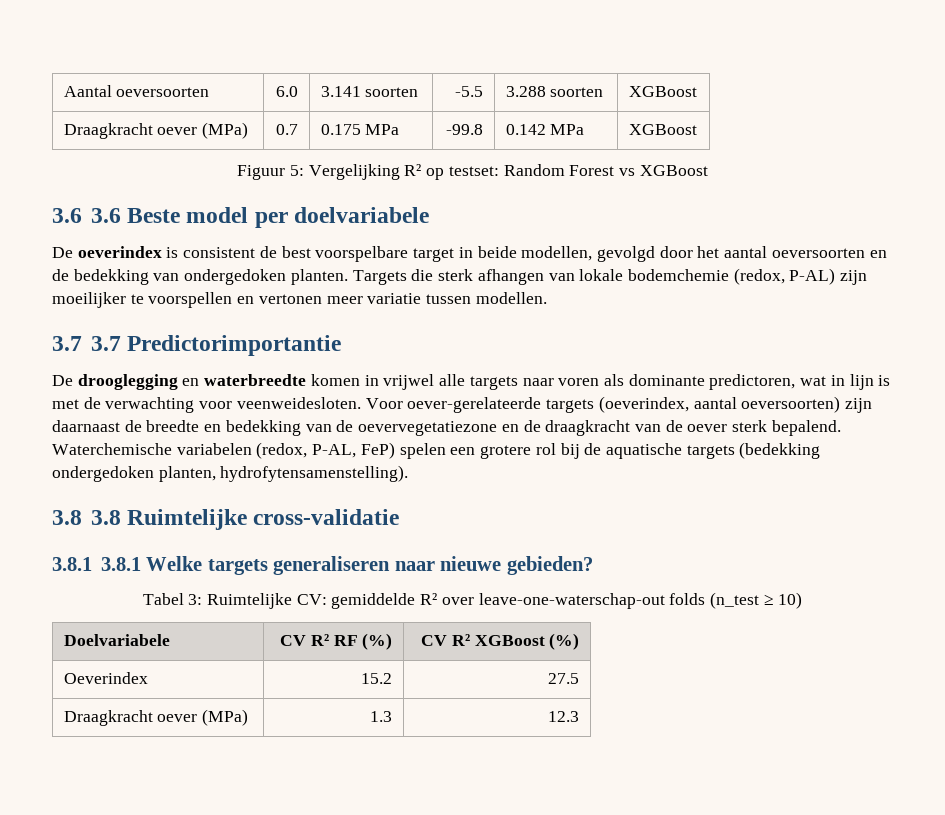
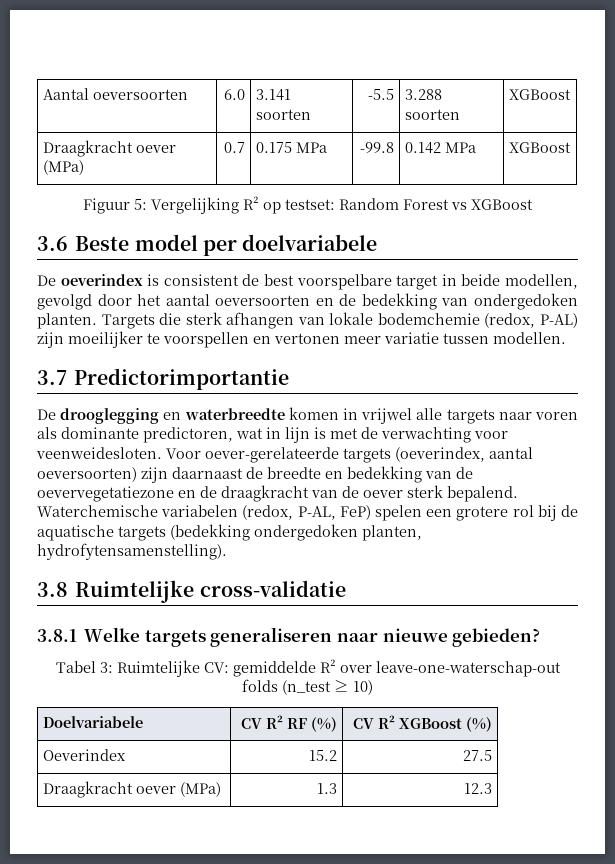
[90,208,121,223] 3.6 -> (68, 243) none
[90,336,121,351] 3.7 -> (67, 377) none
[90,510,121,525] 3.8 -> (68, 589) none
[100,557,141,571] 3.8.1 -> (77, 635) none

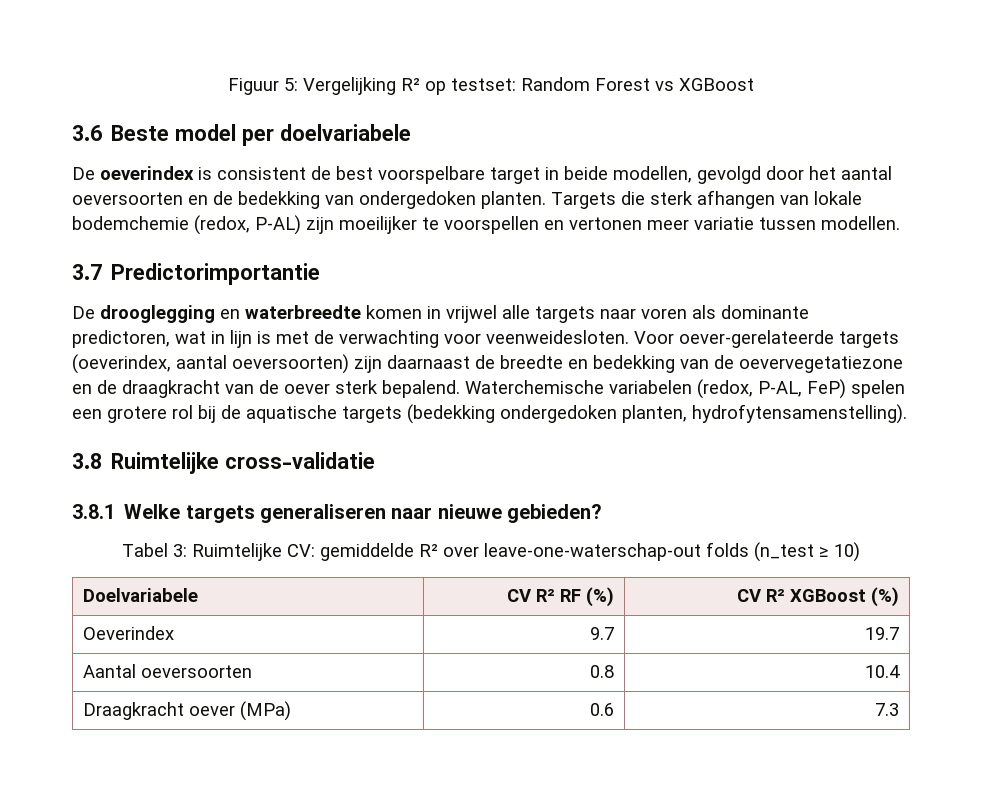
[42,88,188,100] [224,89,246,100] [255,89,291,101] [255,109,311,120] [368,89,395,100] [404,89,442,100] [404,109,460,120] [508,89,571,100] [42,140,176,157] [42,160,84,175] [224,142,246,153] [255,142,327,153] [360,142,395,153] [404,142,476,154] [508,142,571,153] Aantal oeversoorten | 6.0 | 3.141 soorten | -5.5 | 3.288 soorten | XGBoost // Draagkracht oever (MPa) | 0.7 | 0.175 MPa | -99.8 | 0.142 MPa | XGBoost // -> (228, 86) none
[309,750,338,761] [463,750,493,761] [42,781,221,798] [317,783,338,794] [464,783,493,794] 15.2 | 27.5 // Draagkracht oever (MPa) | 1.3 | 12.3 -> [589,627,614,640] [864,627,899,640] [83,664,253,678] [589,665,614,678] [864,665,900,678] [83,701,292,721] [589,703,614,716] [874,703,899,716] 9.7 | 19.7 // Aantal oeversoorten | 0.8 | 10.4 // Draagkracht oever (MPa) | 0.6 | 7.3

